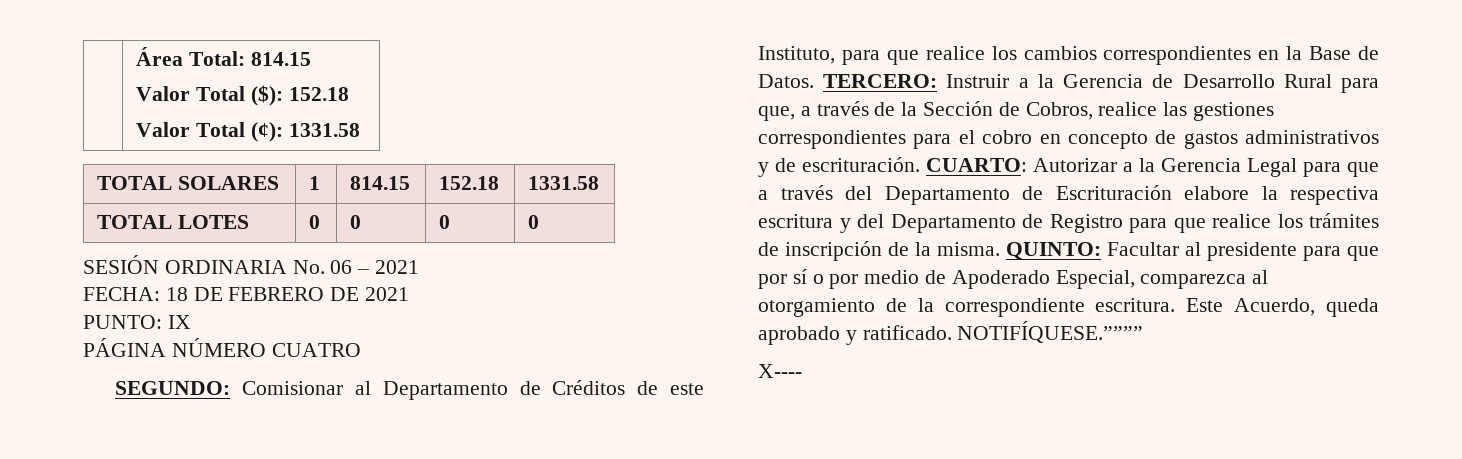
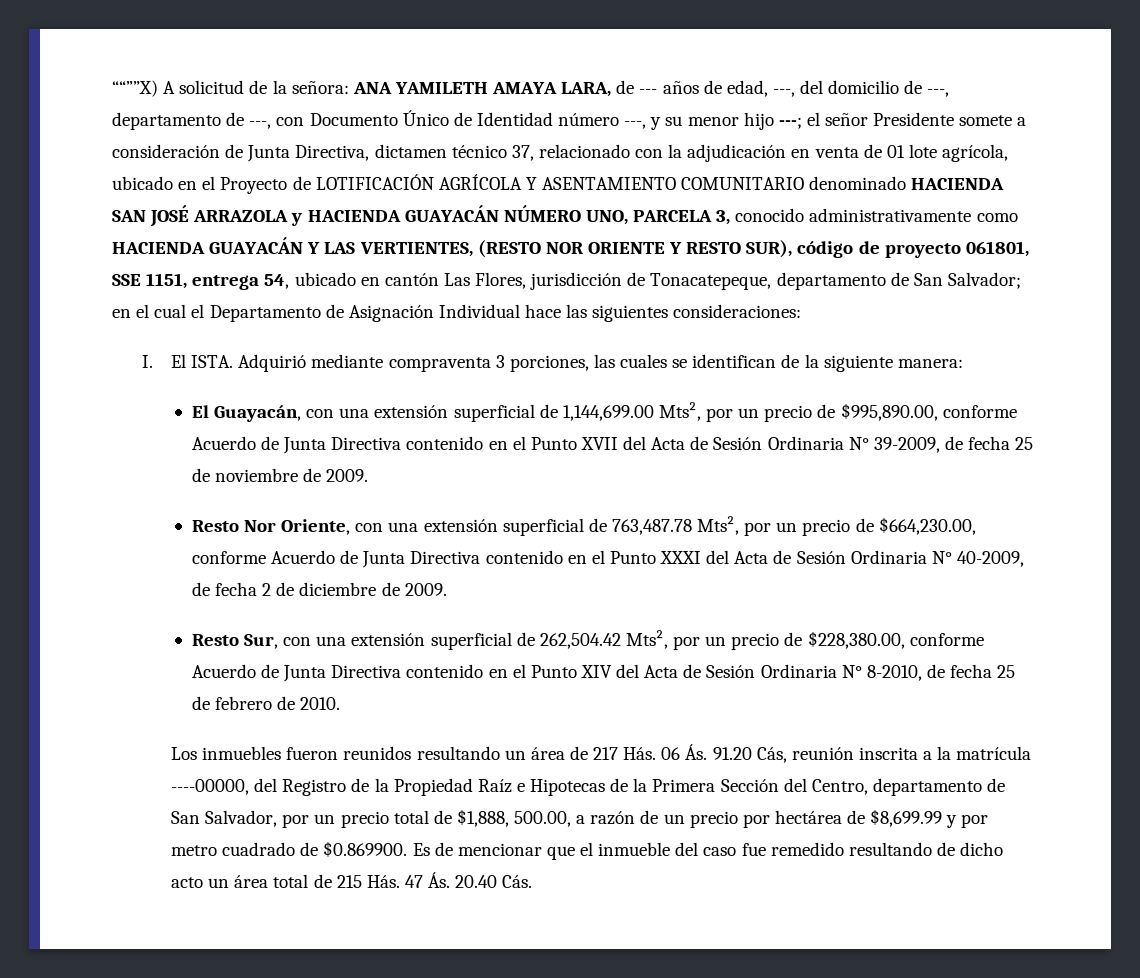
[136,47,311,66] [136,85,349,106] [136,122,360,142] [97,176,279,190] [309,176,321,190] [350,176,411,190] [439,176,500,190] [528,176,600,190] [97,215,249,229] [309,215,321,229] [350,215,362,229] [439,215,451,229] [528,215,540,229] [83,255,420,274] [83,287,410,301] [83,315,191,329] [83,338,361,357] [115,380,705,400] [758,46,1379,65] [758,74,1379,93] [758,101,1275,121] [758,130,1379,149] [758,157,1379,177] [758,185,1379,205] [758,213,1379,233] [758,241,1379,261] [758,269,1269,289] [758,298,1379,317] [758,321,1144,345] [758,364,802,378] | Área Total: 814.15 // Valor Total ($): 152.18 // Valor Total (¢): 1331.58 // TOTAL SOLARES | 1 | 814.15 | 152.18 | 1331.58 // TOTAL LOTES | 0 | 0 | 0 | 0 // SESIÓN ORDINARIA No. 06 – 2021 // FECHA: 18 DE FEBRERO DE 2021 // PUNTO: IX // PÁGINA NÚMERO CUATRO // SEGUNDO: Comisionar al Departamento de Créditos de este Instituto, para que realice los cambios correspondientes en la Base de Datos. TERCERO: Instruir a la Gerencia de Desarrollo Rural para que, a través de la Sección de Cobros, realice las gestiones correspondientes para el cobro en concepto de gastos administrativos y de escrituración. CUARTO: Autorizar a la Gerencia Legal para que a través del Departamento de Escrituración elabore la respectiva escritura y del Departamento de Registro para que realice los trámites de inscripción de la misma. QUINTO: Facultar al presidente para que por sí o por medio de Apoderado Especial, comparezca al otorgamiento de la correspondiente escritura. Este Acuerdo, queda aprobado y ratificado. NOTIFÍQUESE.”””” // X---- -> [112,80,950,97] [112,110,1027,130] [112,144,1009,162] [112,174,1005,194] [112,205,1018,227] [112,237,1029,258] [112,272,1021,290] [112,304,802,322] [141,354,963,372] [191,402,1017,422] [191,436,1034,454] [191,468,369,482] [191,516,976,536] [191,550,1024,568] [191,582,447,596] [191,630,984,650] [191,664,1016,682] [191,696,341,710] [170,744,1032,763] [170,778,1006,796] [170,809,989,828] [170,841,1004,860] [170,872,533,888] ““””X) A solicitud de la señora: ANA YAMILETH AMAYA LARA, de --- años de edad, ---, del domicilio de ---, departamento de ---, con Documento Único de Identidad número ---, y su menor hijo ---; el señor Presidente somete a consideración de Junta Directiva, dictamen técnico 37, relacionado con la adjudicación en venta de 01 lote agrícola, ubicado en el Proyecto de LOTIFICACIÓN AGRÍCOLA Y ASENTAMIENTO COMUNITARIO denominado HACIENDA SAN JOSÉ ARRAZOLA y HACIENDA GUAYACÁN NÚMERO UNO, PARCELA 3, conocido administrativamente como HACIENDA GUAYACÁN Y LAS VERTIENTES, (RESTO NOR ORIENTE Y RESTO SUR), código de proyecto 061801, SSE 1151, entrega 54, ubicado en cantón Las Flores, jurisdicción de Tonacatepeque, departamento de San Salvador; en el cual el Departamento de Asignación Individual hace las siguientes consideraciones: // I. El ISTA. Adquirió mediante compraventa 3 porciones, las cuales se identifican de la siguiente manera: // El Guayacán, con una extensión superficial de 1,144,699.00 Mts², por un precio de $995,890.00, conforme Acuerdo de Junta Directiva contenido en el Punto XVII del Acta de Sesión Ordinaria N° 39-2009, de fecha 25 de noviembre de 2009. // Resto Nor Oriente, con una extensión superficial de 763,487.78 Mts², por un precio de $664,230.00, conforme Acuerdo de Junta Directiva contenido en el Punto XXXI del Acta de Sesión Ordinaria N° 40-2009, de fecha 2 de diciembre de 2009. // Resto Sur, con una extensión superficial de 262,504.42 Mts², por un precio de $228,380.00, conforme Acuerdo de Junta Directiva contenido en el Punto XIV del Acta de Sesión Ordinaria N° 8-2010, de fecha 25 de febrero de 2010. // Los inmuebles fueron reunidos resultando un área de 217 Hás. 06 Ás. 91.20 Cás, reunión inscrita a la matrícula ----00000, del Registro de la Propiedad Raíz e Hipotecas de la Primera Sección del Centro, departamento de San Salvador, por un precio total de $1,888, 500.00, a razón de un precio por hectárea de $8,699.99 y por metro cuadrado de $0.869900. Es de mencionar que el inmueble del caso fue remedido resultando de dicho acto un área total de 215 Hás. 47 Ás. 20.40 Cás.

